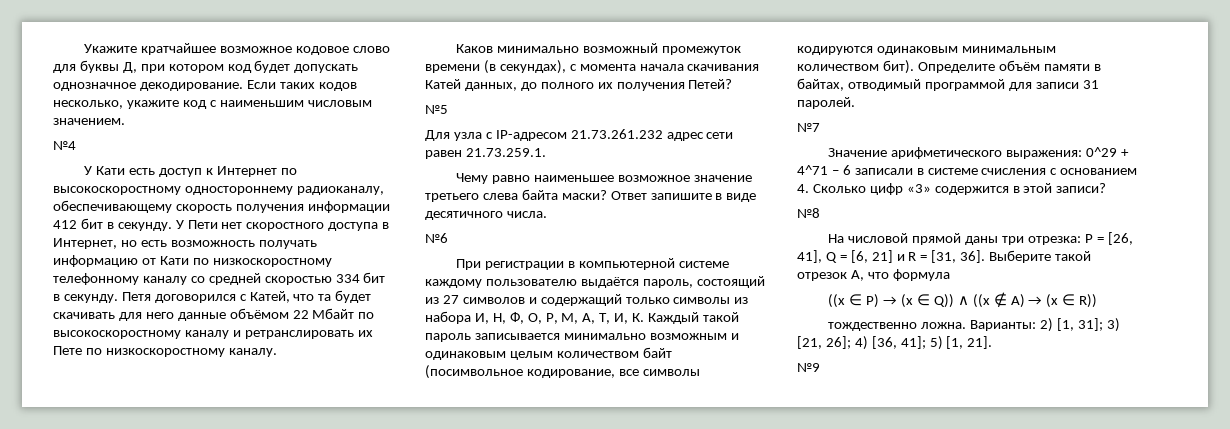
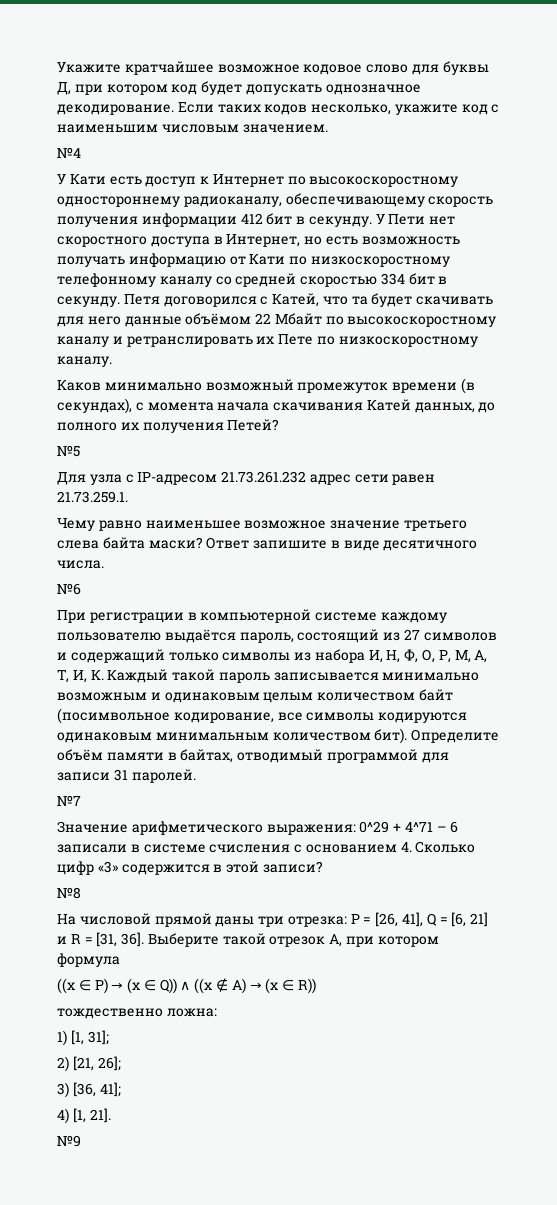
[867,272,889,279] что -> [346,936,439,947] при котором
[921,318,1054,332] ложна. Варианты: 2) -> [166,1008,217,1017] [57,1030,67,1046] ложна: // 1)
[1106,318,1120,332] 3) -> [57,1056,69,1072] // 2)
[854,336,868,350] 4) -> [57,1082,69,1098] // 3)
[929,336,943,350] 5) -> [57,1108,69,1124] // 4)

